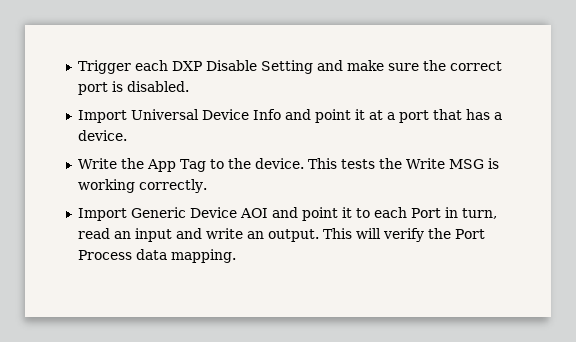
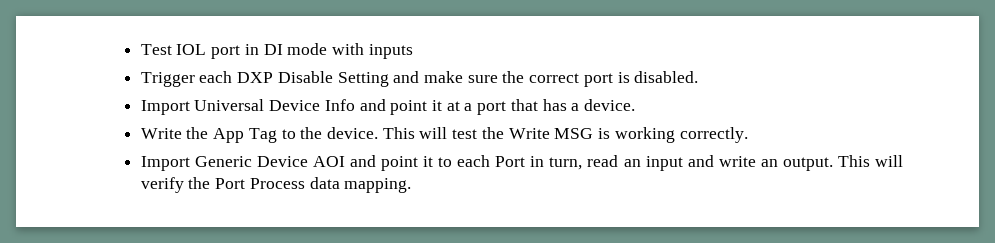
(77, 67) none -> [140,43,413,59] Test IOL port in DI mode with inputs //
[340,159,375,169] tests -> [419,127,478,139] will test

